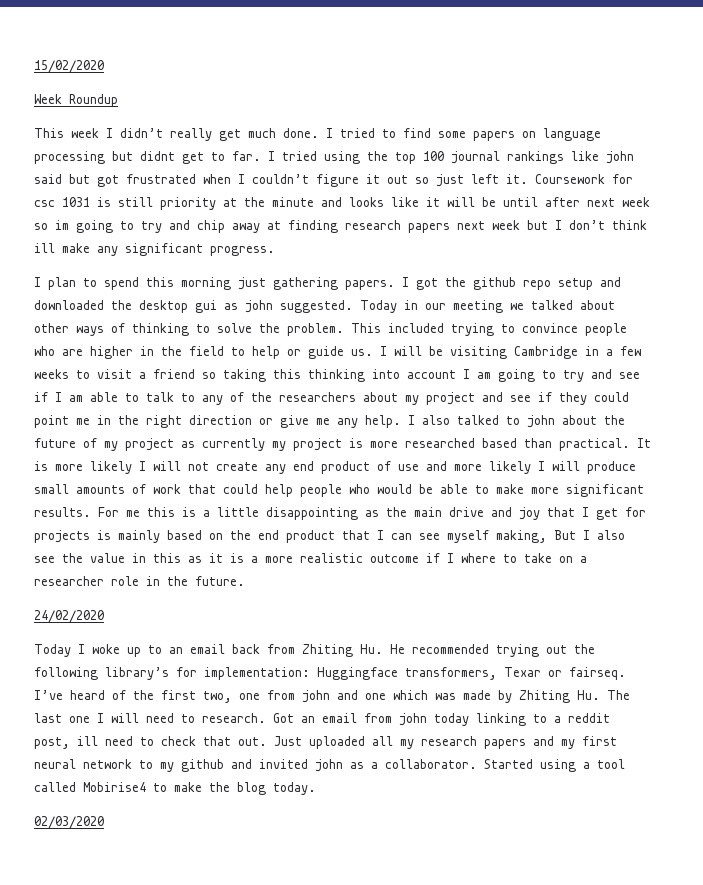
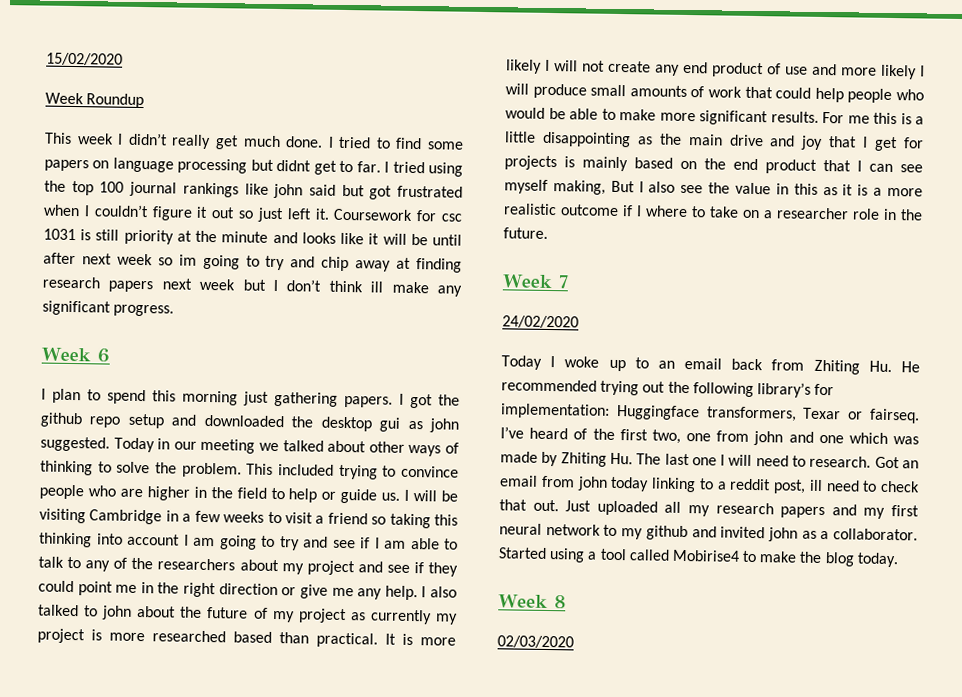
(275, 251) none -> [41,347,110,363] // Week 6
(245, 581) none -> [502,274,569,289] // Week 7
(316, 788) none -> [498,594,566,609] // Week 8

